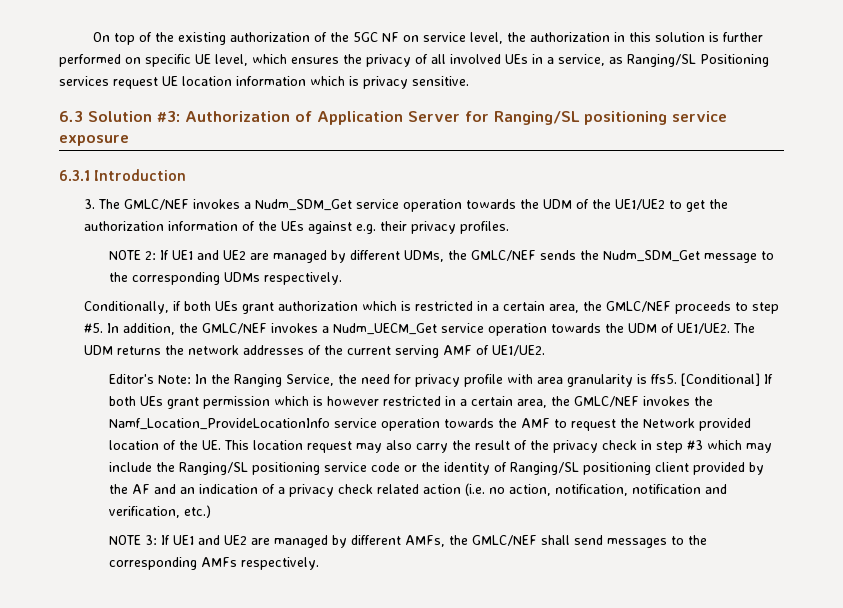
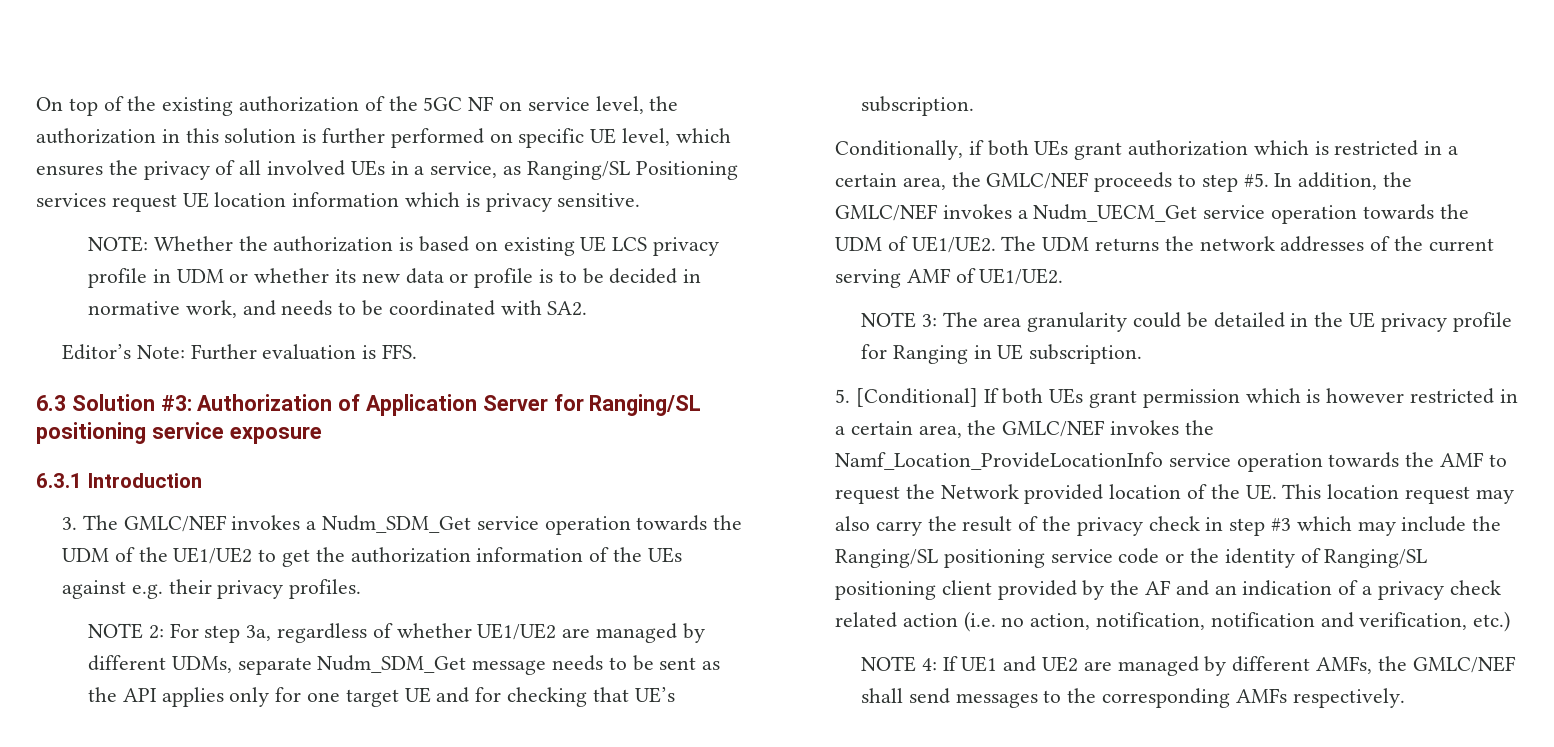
(469, 81) none -> [87,236,720,256] [87,268,702,288] [87,300,588,318] [61,344,418,360] // NOTE: Whether the authorization is based on existing UE LCS privacy profile in UDM or whether its new data or profile is to be decided in normative work, and needs to be coordinated with SA2. // Editor’s Note: Further evaluation is FFS.
[159,250,246,260] If UE1 and UE2 -> [169,623,557,643] For step 3a, regardless of whether UE1/UE2
[447,250,774,263] [108,272,342,285] the GMLC/NEF sends the Nudm_SDM_Get message to the corresponding UDMs respectively. -> [237,655,721,675] [87,687,675,707] [860,96,974,116] separate Nudm_SDM_Get message needs to be sent as the API applies only for one target UE and for checking that UE’s subscription.
[108,374,677,387] Editor's Note: In the Ranging Service, the need for privacy profile with area granularity is ffs5. -> [860,312,1512,332] [860,344,1143,364] [834,389,850,403] NOTE 3: The area granularity could be detailed in the UE privacy profile for Ranging in UE subscription. // 5.
[144,535,157,545] 3: -> [921,658,937,671] 4:

